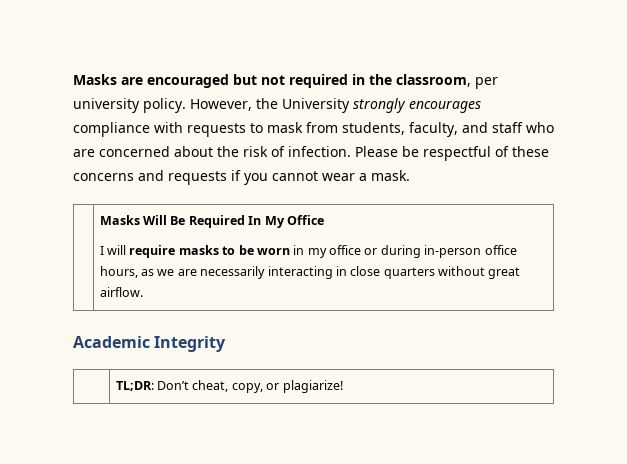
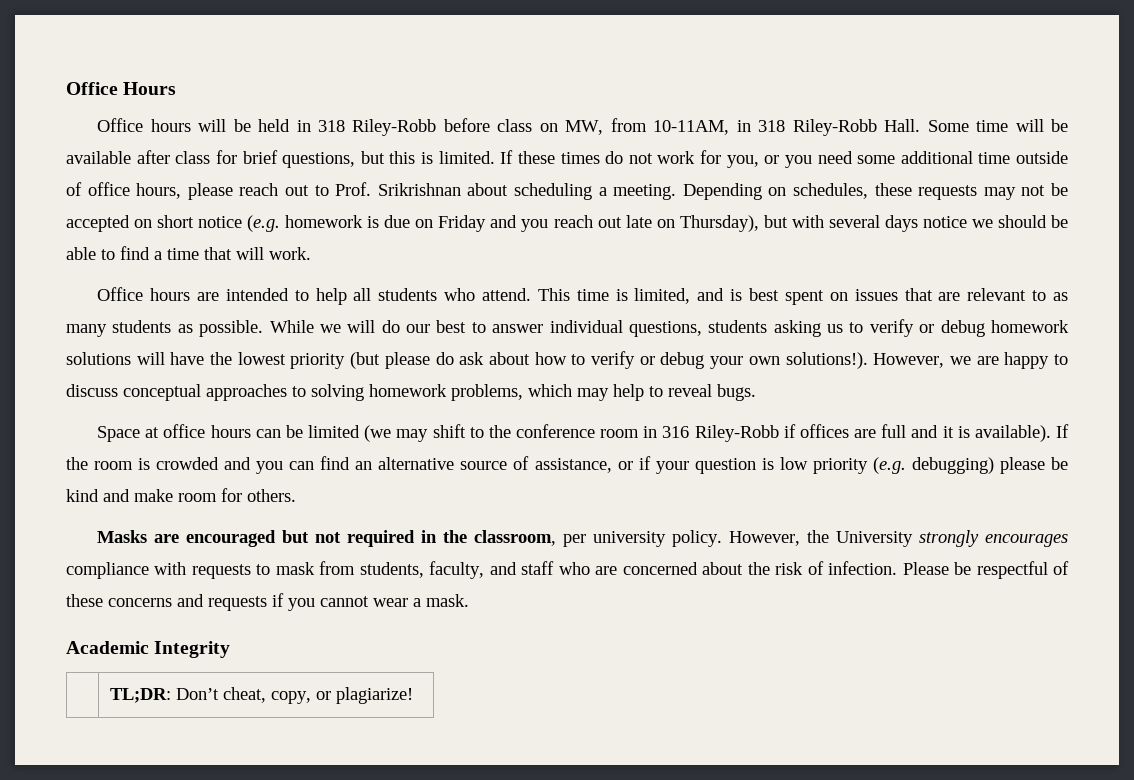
(73, 79) none -> [66,82,177,95] [97,118,1069,136] [66,150,1068,168] [66,182,1069,200] [66,215,1068,232] [66,246,311,260] [97,287,1068,305] [66,319,1070,337] [66,351,1068,369] [66,384,756,401] [97,424,1070,442] [66,456,1069,474] [66,488,296,502] Office Hours // Office hours will be held in 318 Riley-Robb before class on MW, from 10-11AM, in 318 Riley-Robb Hall. Some time will be available after class for brief questions, but this is limited. If these times do not work for you, or you need some additional time outside of office hours, please reach out to Prof. Srikrishnan about scheduling a meeting. Depending on schedules, these requests may not be accepted on short notice (e.g. homework is due on Friday and you reach out late on Thursday), but with several days notice we should be able to find a time that will work. // Office hours are intended to help all students who attend. This time is limited, and is best spent on issues that are relevant to as many students as possible. While we will do our best to answer individual questions, students asking us to verify or debug homework solutions will have the lowest priority (but please do ask about how to verify or debug your own solutions!). However, we are happy to discuss conceptual approaches to solving homework problems, which may help to reveal bugs. // Space at office hours can be limited (we may shift to the conference room in 316 Riley-Robb if offices are full and it is available). If the room is crowded and you can find an alternative source of assistance, or if your question is low priority (e.g. debugging) please be kind and make room for others. //
[99,215,324,228] [99,245,517,258] [99,266,521,279] [99,287,143,297] // | Masks Will Be Required In My Office // I will require masks to be worn in my office or during in-person office hours, as we are necessarily interacting in close quarters without great airflow. -> (469, 600) none

